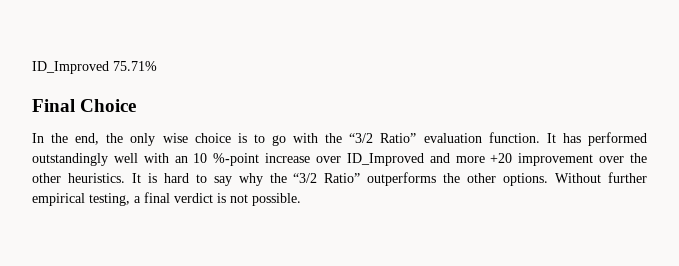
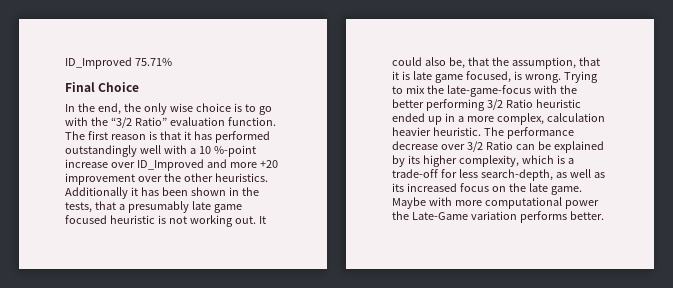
[546,133,556,143] It -> [65,131,191,140] The first reason is that it
[174,156,188,163] an -> [189,148,196,154] a
[131,172,647,186] [32,192,301,206] It is hard to say why the “3/2 Ratio” outperforms the other options. Without further empirical testing, a final verdict is not possible. -> [65,187,259,199] [65,201,242,213] [65,215,266,227] [392,57,600,69] [392,71,598,83] [392,85,577,97] [392,99,581,111] [392,113,605,125] [392,127,574,139] [392,141,604,153] [392,155,574,167] [392,169,605,181] [392,183,582,195] [392,197,599,209] [392,211,604,223] Additionally it has been shown in the tests, that a presumably late game focused heuristic is not working out. It could also be, that the assumption, that it is late game focused, is wrong. Trying to mix the late-game-focus with the better performing 3/2 Ratio heuristic ended up in a more complex, calculation heavier heuristic. The performance decrease over 3/2 Ratio can be explained by its higher complexity, which is a trade-off for less search-depth, as well as its increased focus on the late game. Maybe with more computational power the Late-Game variation performs better.

